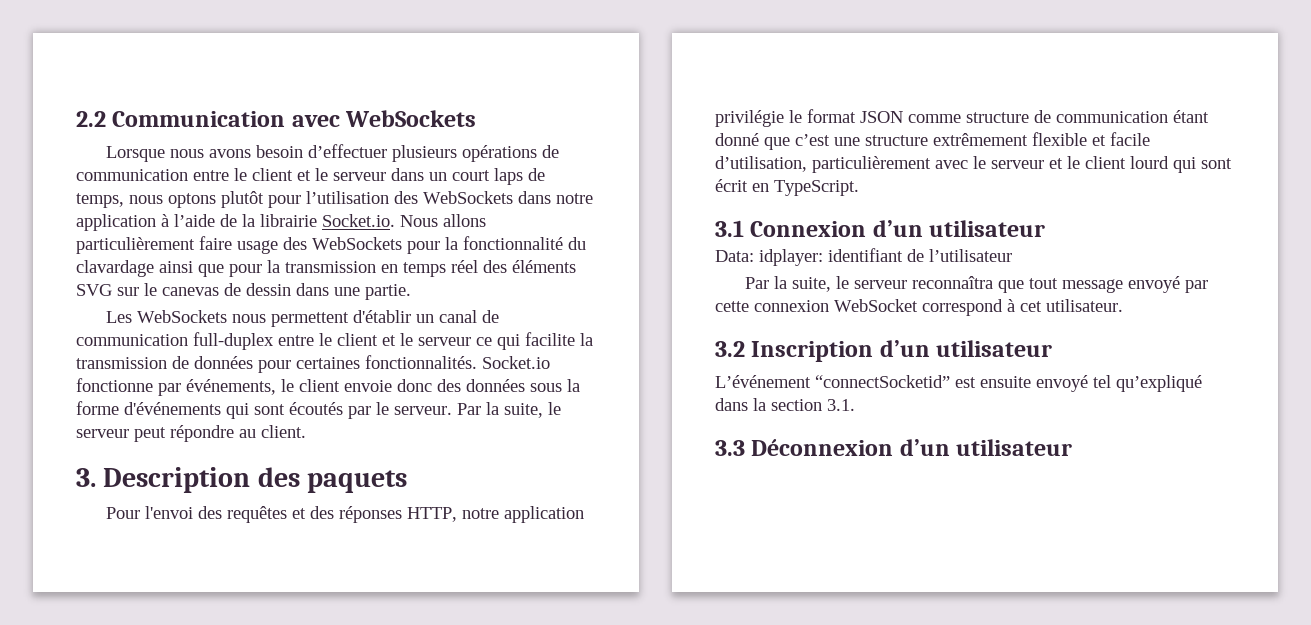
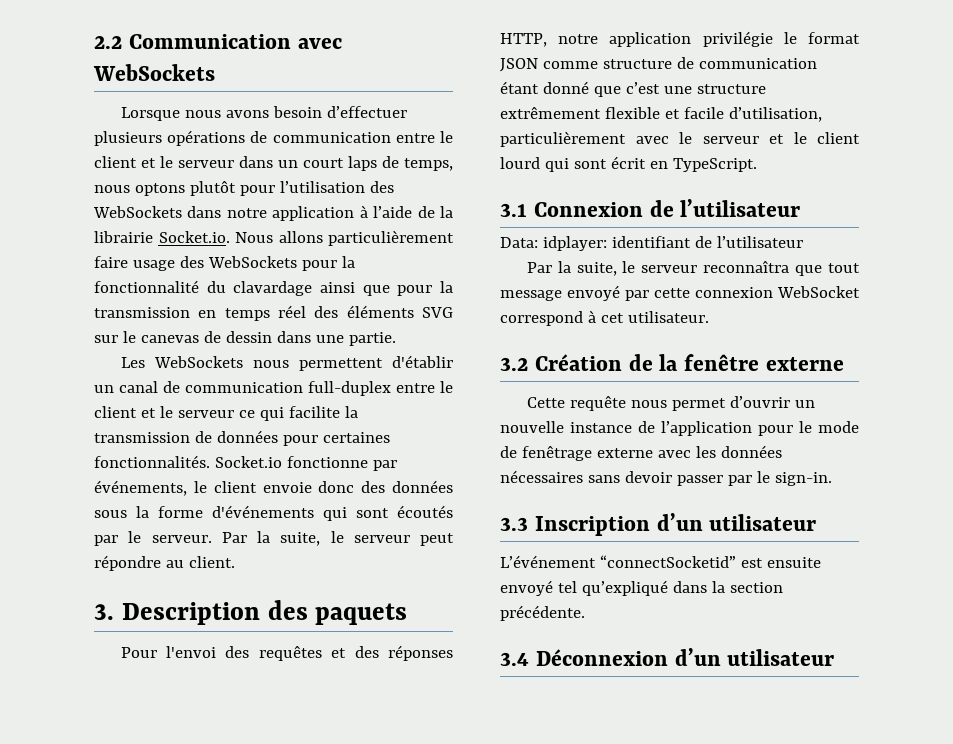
[872,220,1046,237] d’un utilisateur -> [649,199,801,217] de l’utilisateur
(745, 349) none -> [534,354,844,371] [526,396,815,411] [500,421,859,436] [500,445,782,461] [500,470,832,486] [500,517,528,531] Création de la fenêtre externe // Cette requête nous permet d’ouvrir un nouvelle instance de l’application pour le mode de fenêtrage externe avec les données nécessaires sans devoir passer par le sign-in. // 3.3
[827,399,855,411] [715,440,745,456] 3.1. // 3.3 -> [500,605,585,621] [500,652,529,666] précédente. // 3.4

